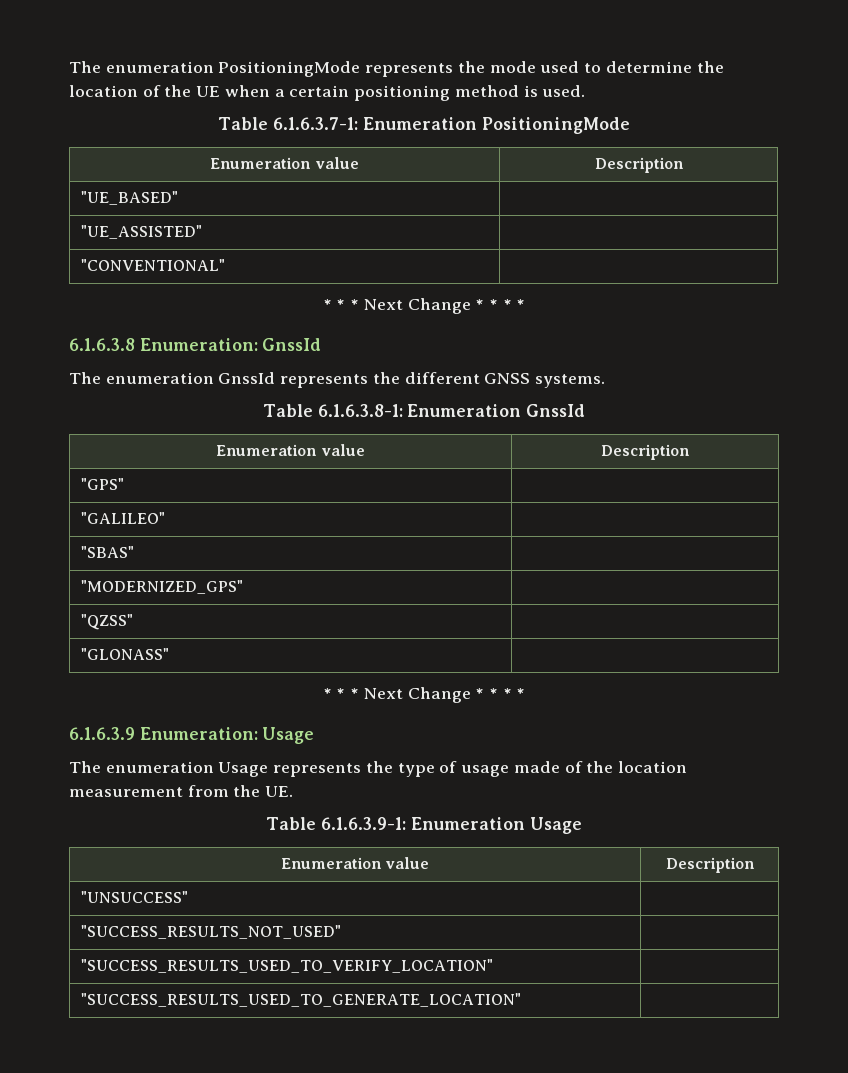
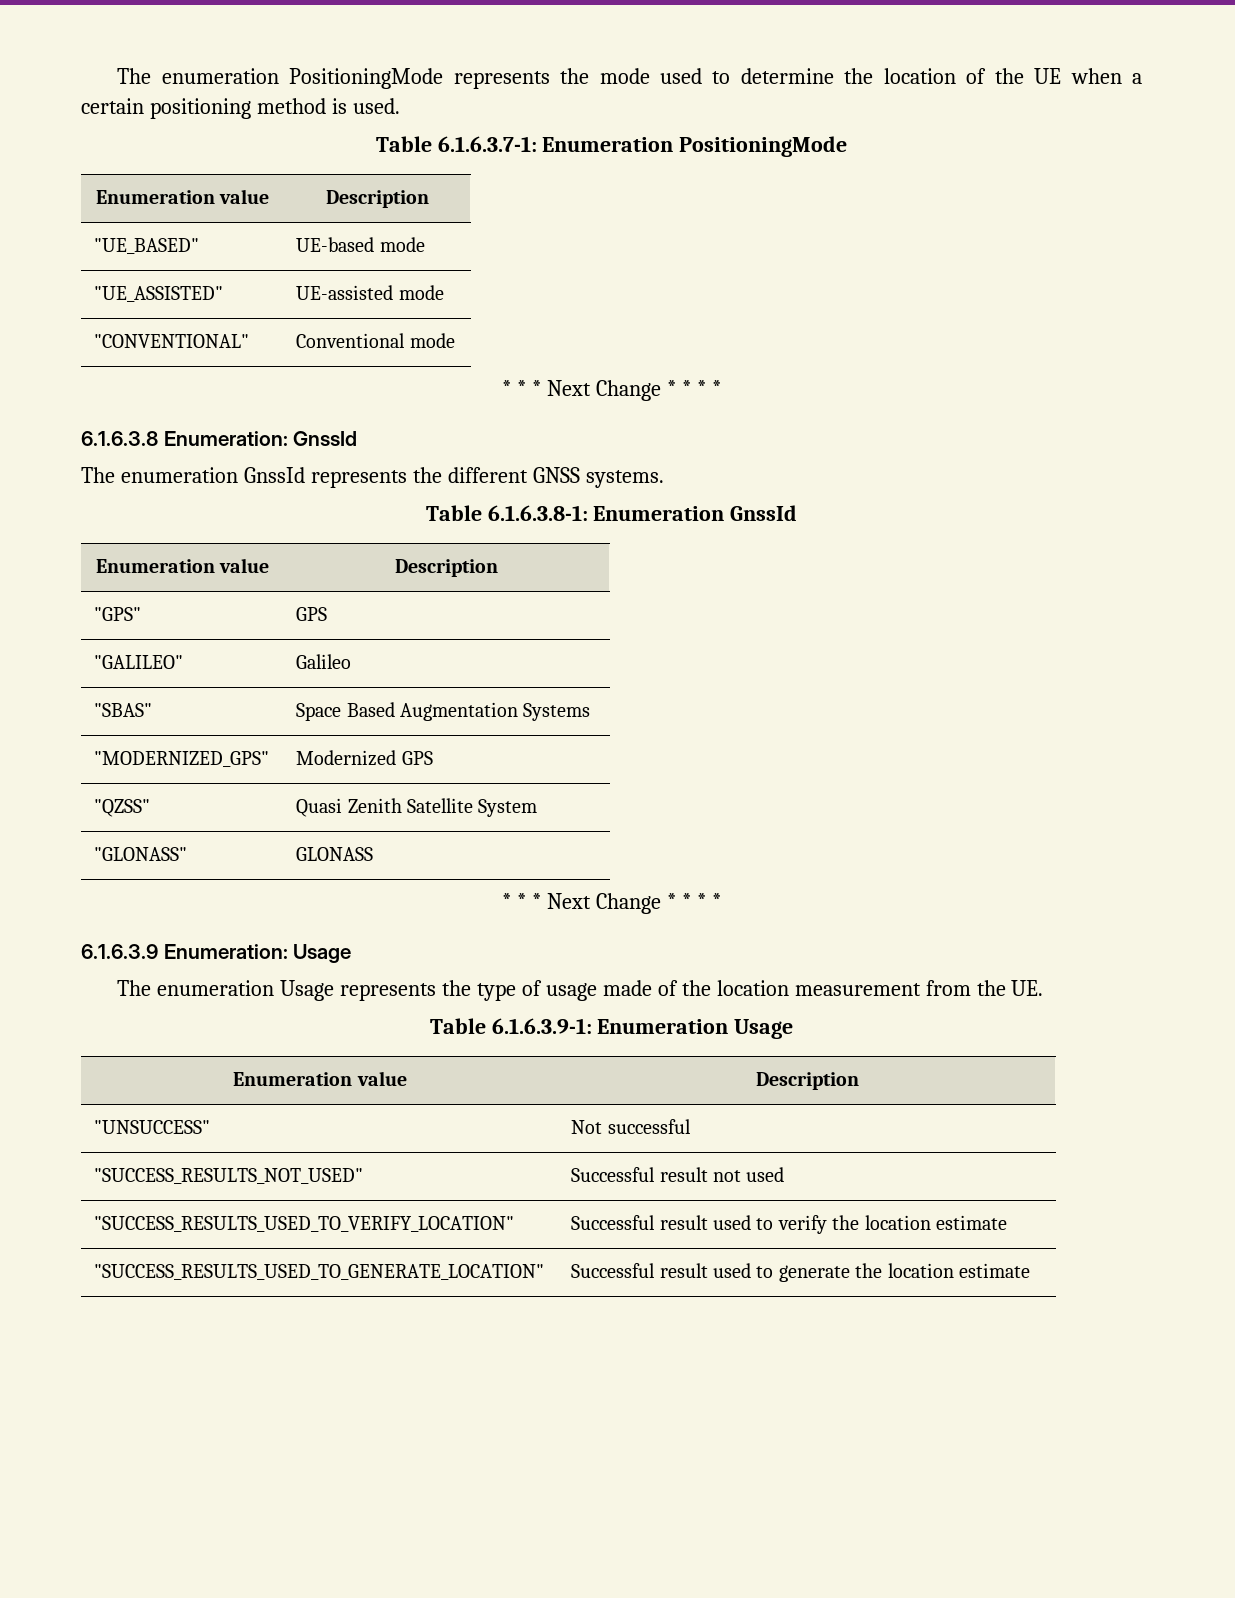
(178, 198) none -> [296,237,425,252] UE-based mode
(202, 232) none -> [296,285,444,300] UE-assisted mode
(225, 265) none -> [296,333,455,348] Conventional mode
(124, 484) none -> [296,607,328,621] GPS
(165, 518) none -> [296,654,352,669] Galileo
(134, 552) none -> [296,702,591,721] Space Based Augmentation Systems
(243, 587) none -> [296,750,433,766] Modernized GPS
(133, 622) none -> [296,798,538,817] Quasi Zenith Satellite System
(169, 654) none -> [296,847,374,861] GLONASS
(188, 897) none -> [571,1119,691,1134] Not successful
[80,959,493,973] [80,993,521,1007] // "SUCCESS_RESULTS_USED_TO_VERIFY_LOCATION" | // "SUCCESS_RESULTS_USED_TO_GENERATE_LOCATION" | -> [571,1167,785,1182] [94,1216,515,1232] [571,1215,1008,1234] [94,1264,545,1280] [571,1263,1031,1282] Successful result not used // "SUCCESS_RESULTS_USED_TO_VERIFY_LOCATION" | Successful result used to verify the location estimate // "SUCCESS_RESULTS_USED_TO_GENERATE_LOCATION" | Successful result used to generate the location estimate

